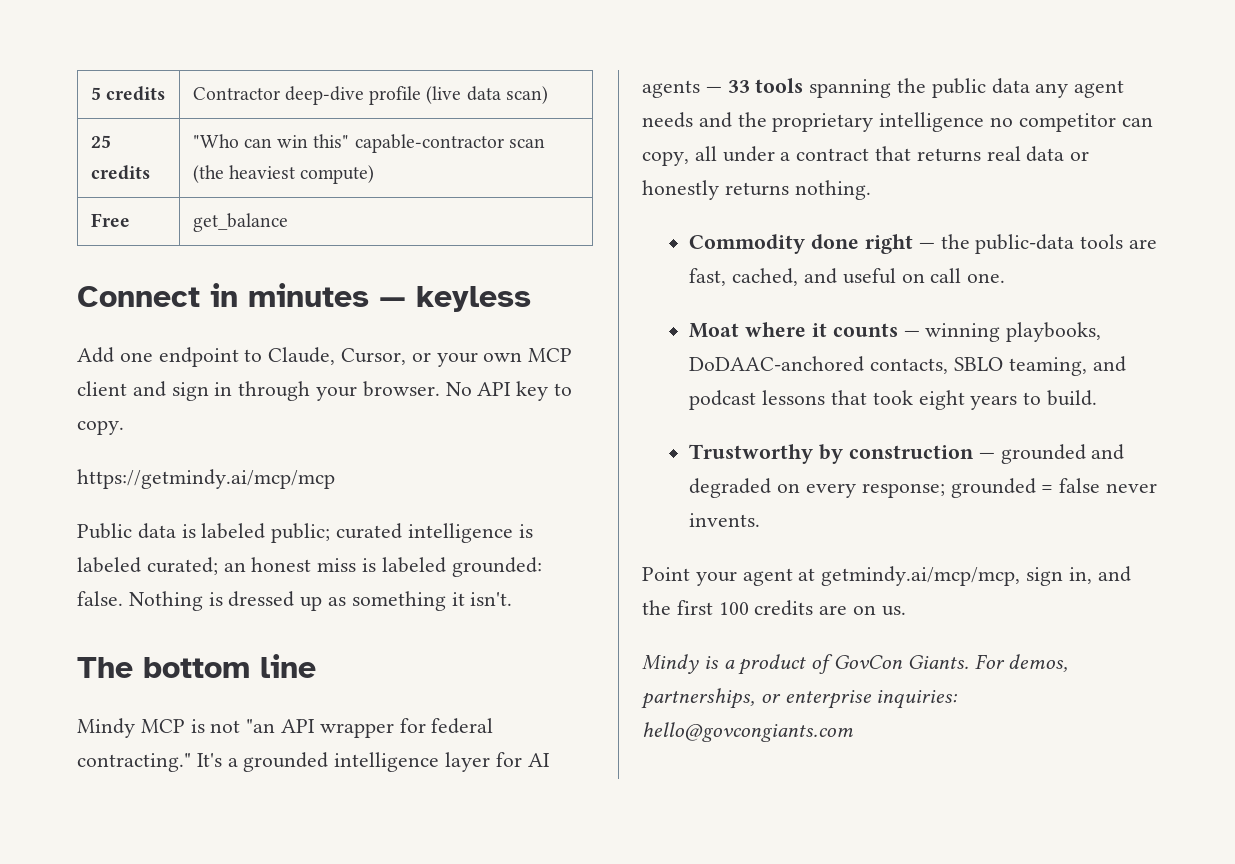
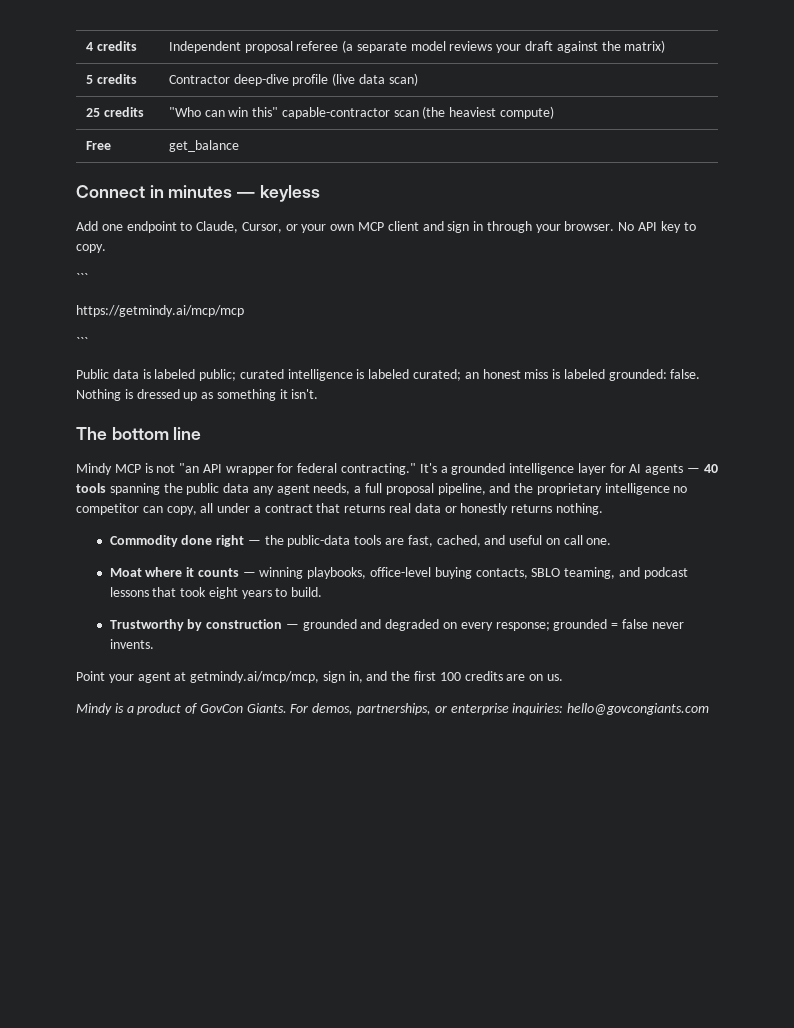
(90, 93) none -> [85,41,137,51] [168,40,666,53] 4 credits | Independent proposal referee (a separate model reviews your draft against the matrix) //
(124, 427) none -> [76,273,88,283] // ```
(335, 479) none -> [76,337,88,347] // ```
[727,80,750,93] 33 -> [703,464,718,473] 40
[642,112,693,128] needs -> [313,483,486,495] needs, a full proposal pipeline,
[689,356,865,372] DoDAAC-anchored -> [369,567,472,579] office-level buying

